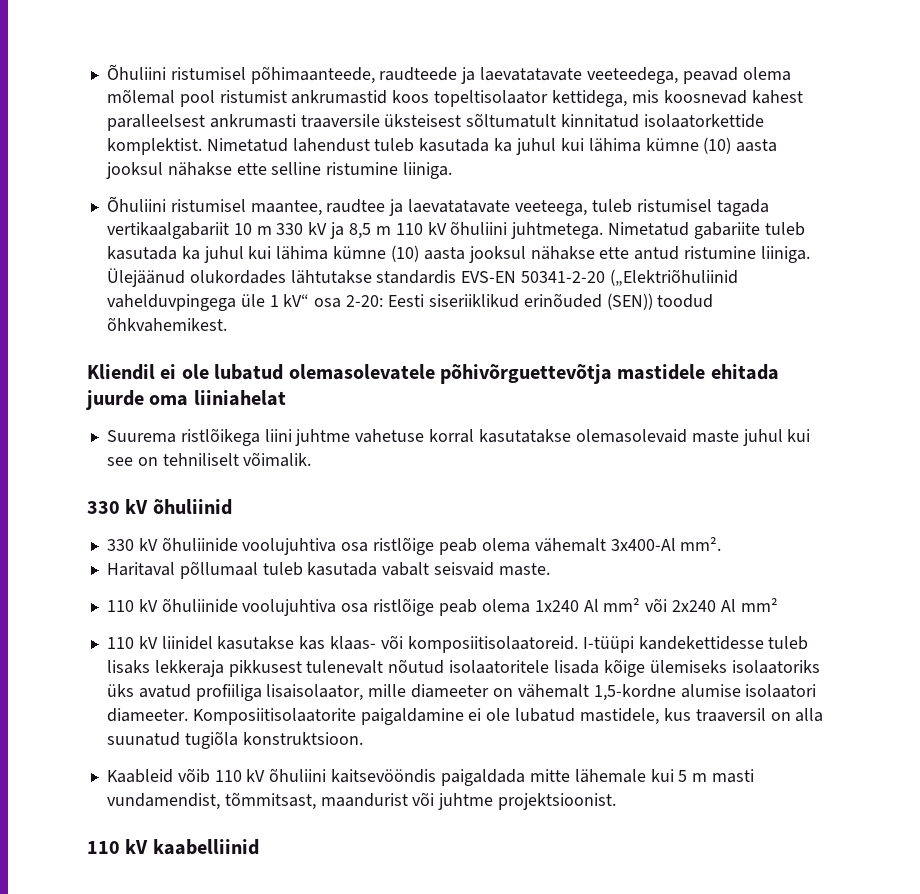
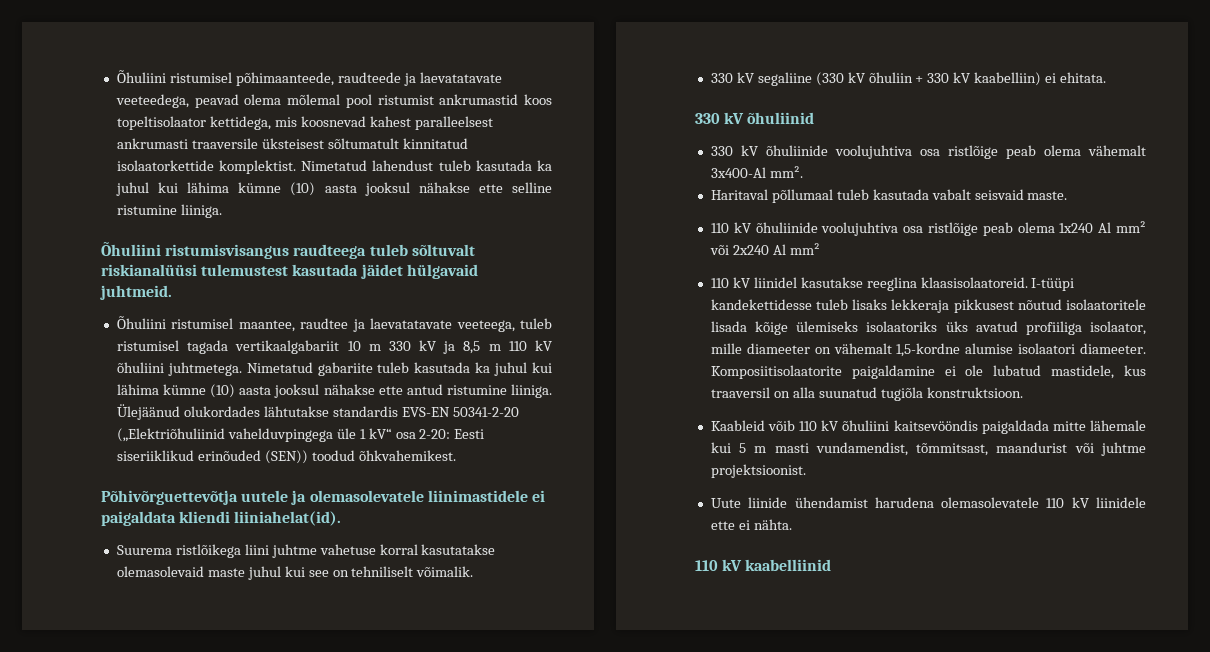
(453, 170) none -> [101,242,475,259] [101,264,478,279] [100,285,172,300] // Õhuliini ristumisvisangus raudteega tuleb sõltuvalt riskianalüüsi tulemustest kasutada jäidet hülgavaid juhtmeid.
[87,364,779,384] [85,390,286,410] Kliendil ei ole lubatud olemasolevatele põhivõrguettevõtja mastidele ehitada juurde oma liiniahelat -> [101,490,545,505] [101,511,342,526] Põhivõrguettevõtja uutele ja olemasolevatele liinimastidele ei paigaldata kliendi liiniahelat(id).
(312, 459) none -> [710,72,1107,86] // 330 kV segaliine (330 kV õhuliin + 330 kV kaabelliin) ei ehitata.
[299,635,578,653] kas klaas- või komposiitisolaatoreid. -> [866,277,1028,291] reeglina klaasisolaatoreid.
[306,660,384,674] tulenevalt -> (1014, 306) none
[266,684,364,701] lisaisolaator, -> [1090,321,1146,335] isolaator,
(617, 801) none -> [710,497,1146,508] [710,519,792,530] // Uute liinide ühendamist harudena olemasolevatele 110 kV liinidele ette ei nähta.

